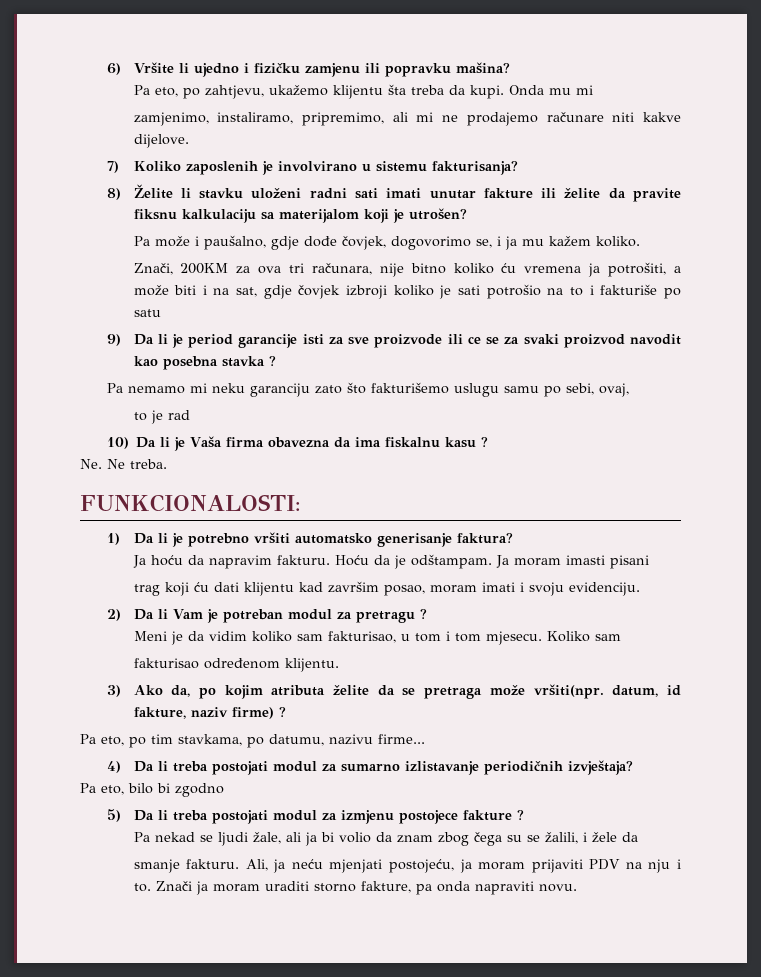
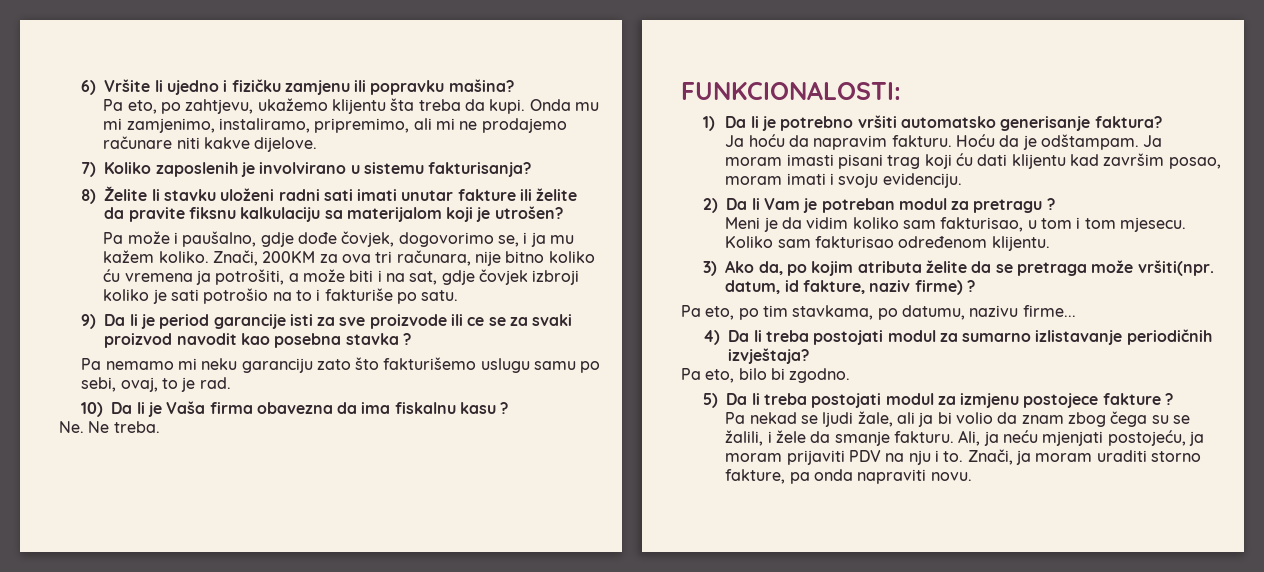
(593, 90) // -> (123, 124) none
(640, 241) // -> (209, 257) none
[133,309,161,317] satu -> [421,290,459,301] satu.
(629, 390) // -> (158, 384) none
[167,410,190,420] rad -> [199,377,231,389] rad.
(649, 562) // -> (884, 161) none
(621, 637) // -> (811, 243) none
[175,783,224,797] zgodno -> [789,368,851,383] zgodno.
(638, 837) // -> (831, 437) none
[155,881,192,891] Znači -> [967,449,1013,465] Znači,

